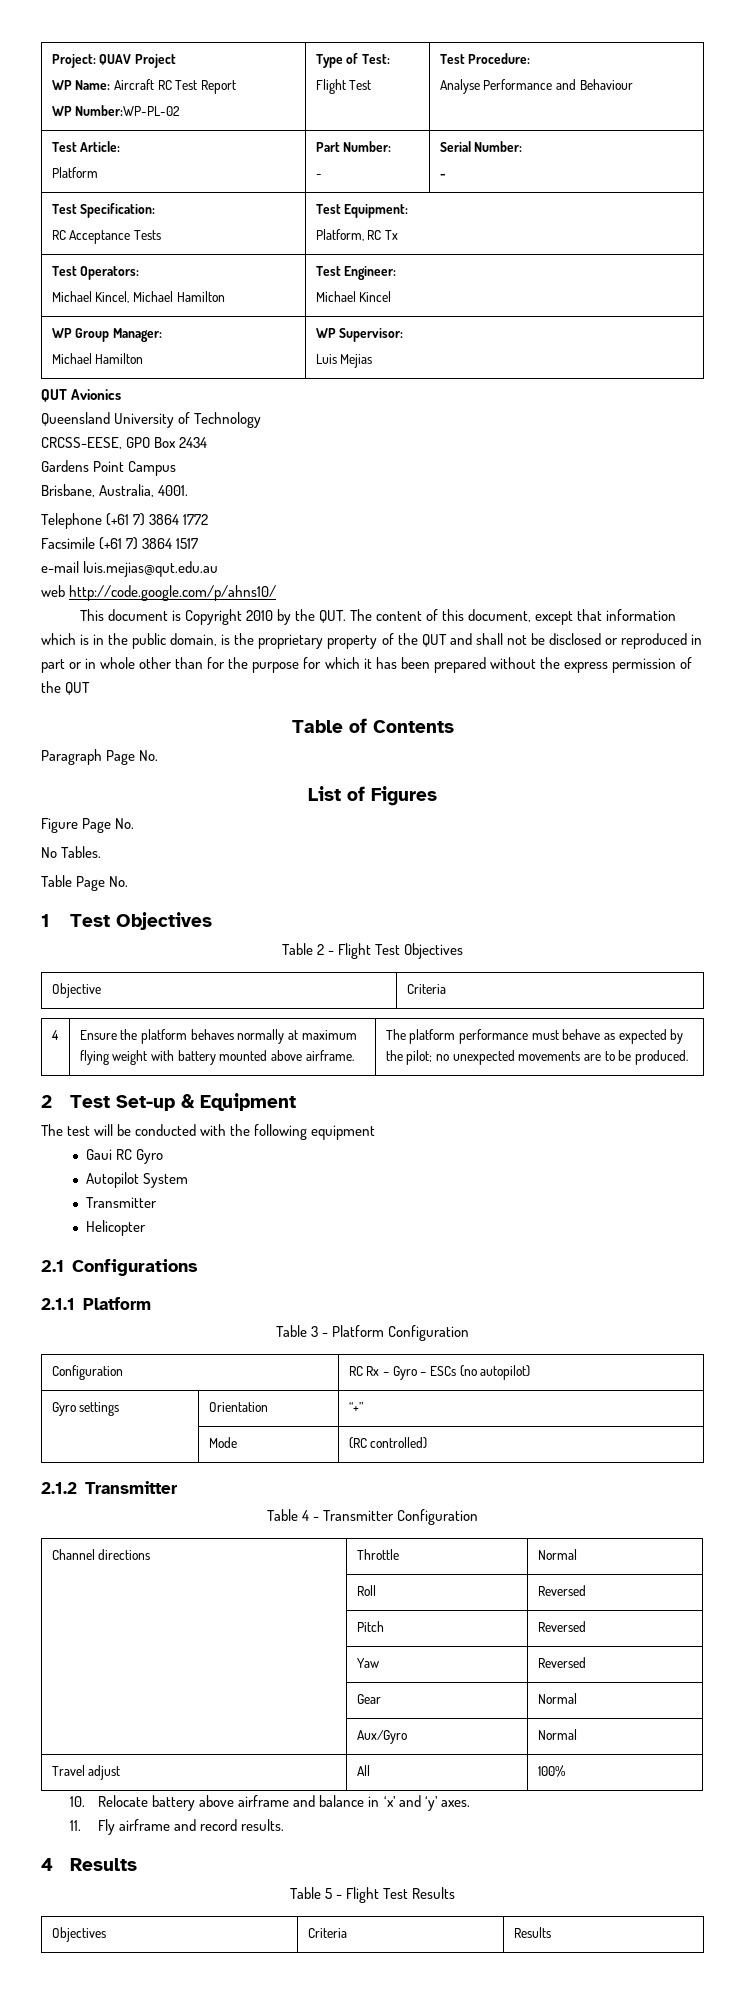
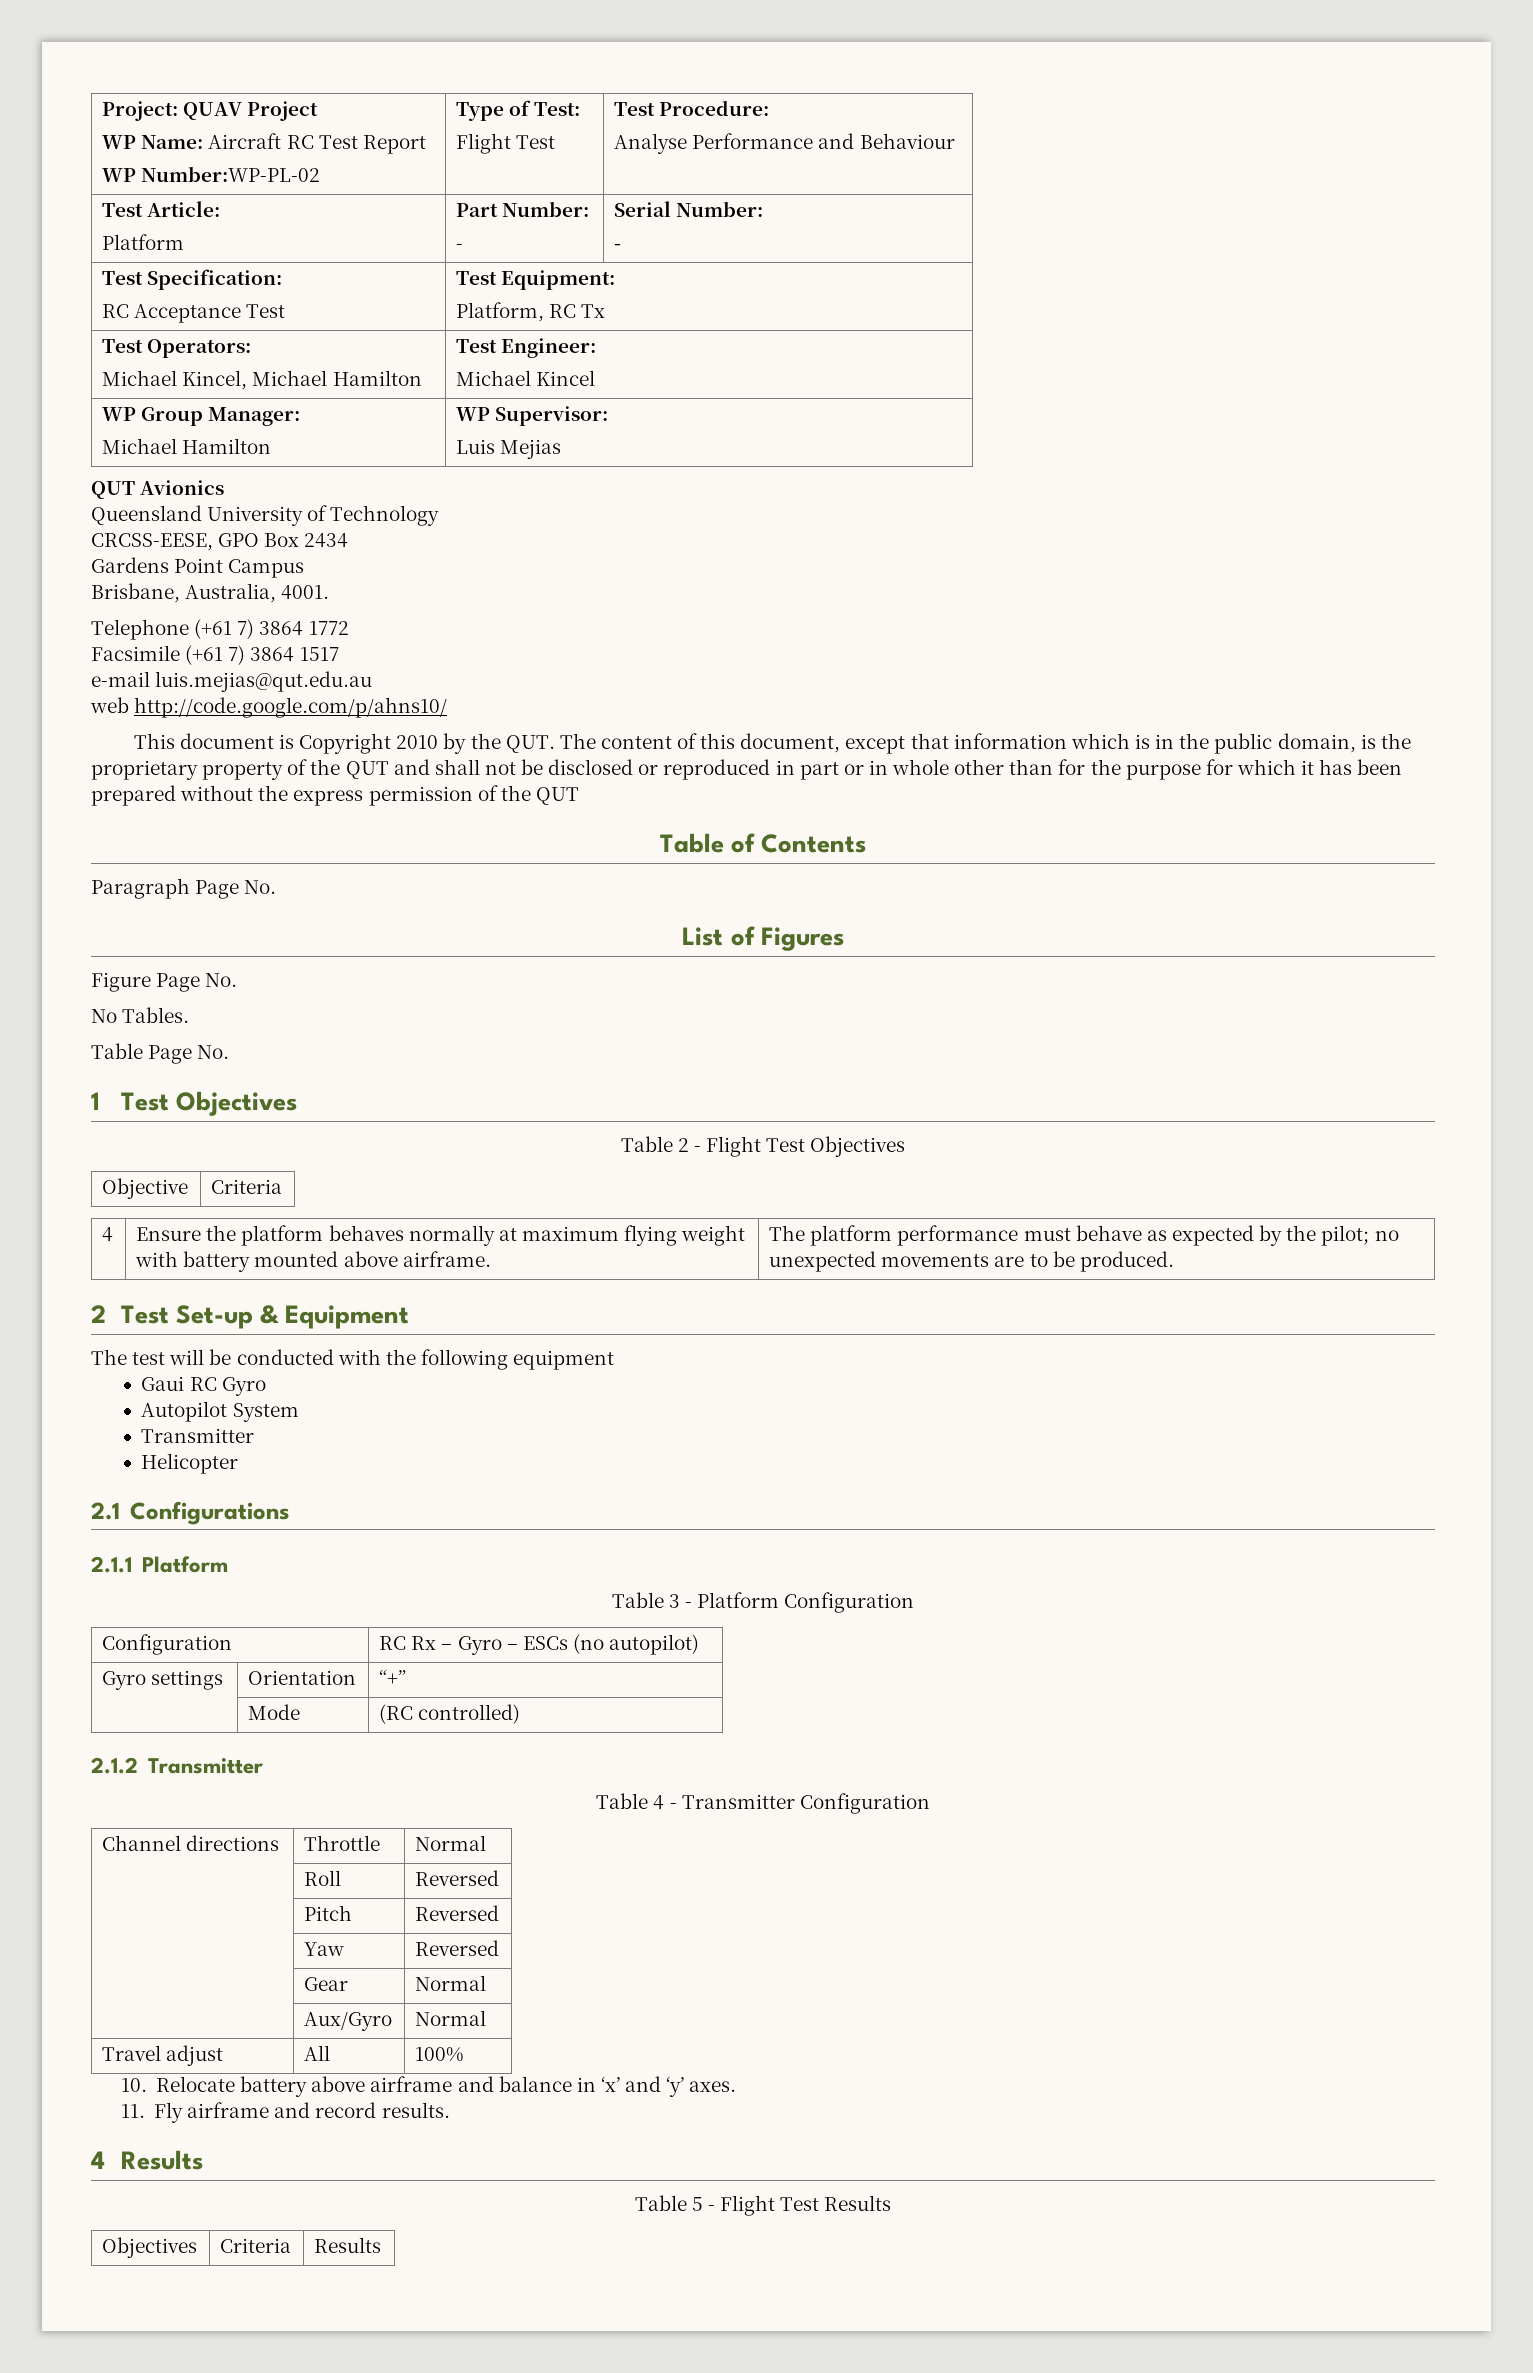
[133,230,161,240] Tests -> [246,304,286,318] Test

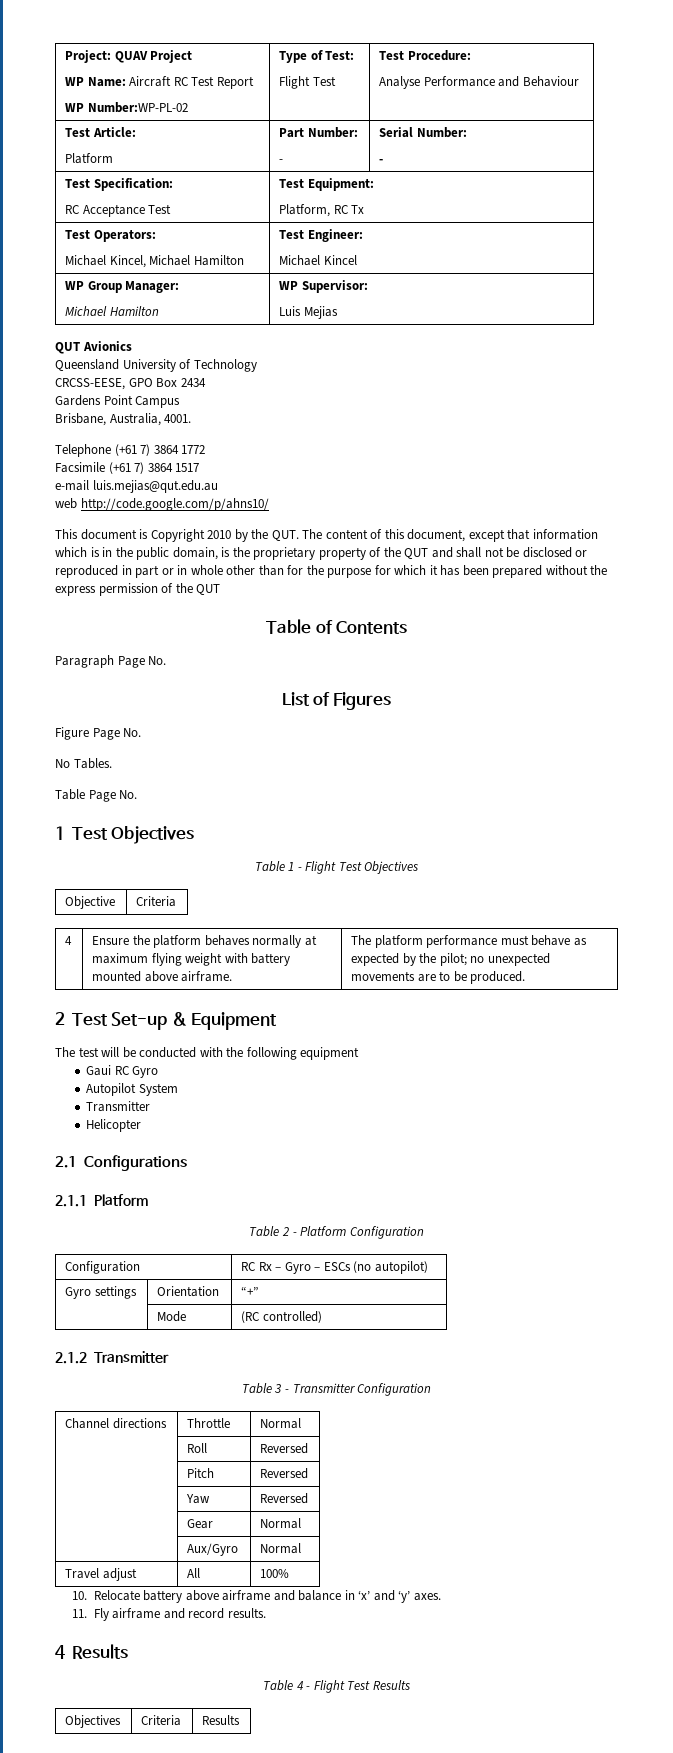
[677,1138,689,1152] 2 -> [288,862,295,871] 1
[668,1594,680,1608] 3 -> [281,1227,289,1236] 2
[653,1795,665,1810] 4 -> [274,1384,282,1393] 3
[691,2197,703,2211] 5 -> [296,1681,303,1690] 4

